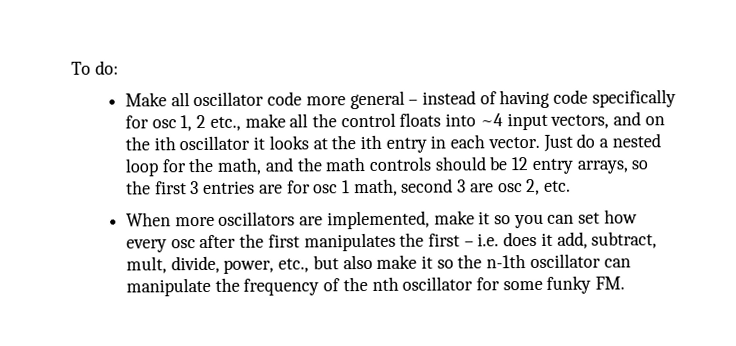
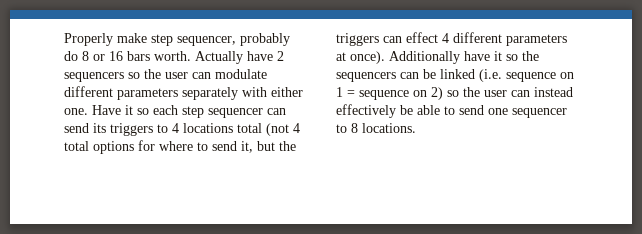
[71,60,119,75] [124,89,676,110] [124,111,665,132] [124,133,661,153] [124,156,649,177] [125,178,572,197] [125,209,638,230] [125,231,658,253] [125,253,631,274] [125,275,626,297] To do: // Make all oscillator code more general – instead of having code specifically for osc 1, 2 etc., make all the control floats into ~4 input vectors, and on the ith oscillator it looks at the ith entry in each vector. Just do a nested loop for the math, and the math controls should be 12 entry arrays, so the first 3 entries are for osc 1 math, second 3 are osc 2, etc. // When more oscillators are implemented, make it so you can set how every osc after the first manipulates the first – i.e. does it add, subtract, mult, divide, power, etc., but also make it so the n-1th oscillator can manipulate the frequency of the nth oscillator for some funky FM. -> [64,33,290,46] [64,51,284,64] [64,69,267,82] [64,86,303,100] [64,105,286,118] [64,123,300,136] [64,140,296,154] [336,32,567,46] [336,51,539,64] [336,69,574,82] [336,87,573,100] [336,104,567,118] [336,123,416,133] Properly make step sequencer, probably do 8 or 16 bars worth. Actually have 2 sequencers so the user can modulate different parameters separately with either one. Have it so each step sequencer can send its triggers to 4 locations total (not 4 total options for where to send it, but the triggers can effect 4 different parameters at once). Additionally have it so the sequencers can be linked (i.e. sequence on 1 = sequence on 2) so the user can instead effectively be able to send one sequencer to 8 locations.

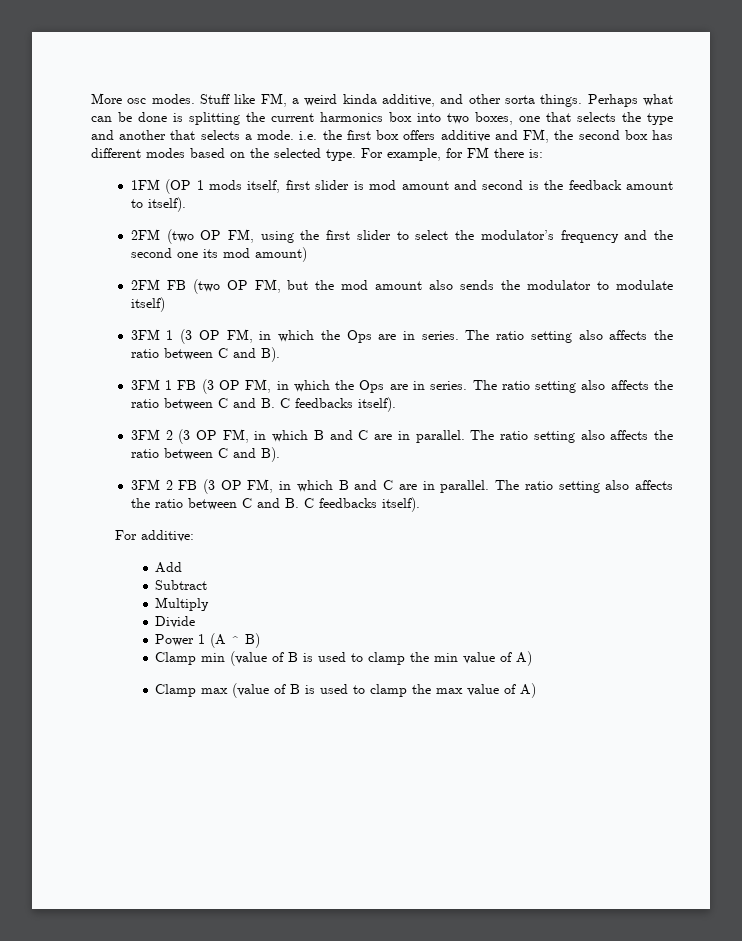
[64,33,290,46] [64,51,284,64] [64,69,267,82] [64,86,303,100] [64,105,286,118] [64,123,300,136] [64,140,296,154] [336,32,567,46] [336,51,539,64] [336,69,574,82] [336,87,573,100] [336,104,567,118] [336,123,416,133] Properly make step sequencer, probably do 8 or 16 bars worth. Actually have 2 sequencers so the user can modulate different parameters separately with either one. Have it so each step sequencer can send its triggers to 4 locations total (not 4 total options for where to send it, but the triggers can effect 4 different parameters at once). Additionally have it so the sequencers can be linked (i.e. sequence on 1 = sequence on 2) so the user can instead effectively be able to send one sequencer to 8 locations. -> [91,93,673,107] [91,112,673,125] [91,129,674,143] [91,147,543,161] [130,179,673,194] [130,197,186,212] [130,229,674,244] [130,247,307,262] [130,279,673,294] [130,297,165,312] [130,329,674,344] [130,347,280,362] [130,379,673,394] [130,397,396,412] [130,429,674,444] [130,447,280,462] [130,479,674,494] [130,497,420,512] [115,530,195,542] [155,562,183,573] [155,580,208,590] [155,597,210,611] [155,616,196,628] [155,633,261,648] [155,651,533,666] [155,683,537,698] More osc modes. Stuff like FM, a weird kinda additive, and other sorta things. Perhaps what can be done is splitting the current harmonics box into two boxes, one that selects the type and another that selects a mode. i.e. the first box offers additive and FM, the second box has different modes based on the selected type. For example, for FM there is: // 1FM (OP 1 mods itself, first slider is mod amount and second is the feedback amount to itself). // 2FM (two OP FM, using the first slider to select the modulator’s frequency and the second one its mod amount) // 2FM FB (two OP FM, but the mod amount also sends the modulator to modulate itself) // 3FM 1 (3 OP FM, in which the Ops are in series. The ratio setting also affects the ratio between C and B). // 3FM 1 FB (3 OP FM, in which the Ops are in series. The ratio setting also affects the ratio between C and B. C feedbacks itself). // 3FM 2 (3 OP FM, in which B and C are in parallel. The ratio setting also affects the ratio between C and B). // 3FM 2 FB (3 OP FM, in which B and C are in parallel. The ratio setting also affects the ratio between C and B. C feedbacks itself). // For additive: // Add // Subtract // Multiply // Divide // Power 1 (A ^ B) // Clamp min (value of B is used to clamp the min value of A) // Clamp max (value of B is used to clamp the max value of A)

